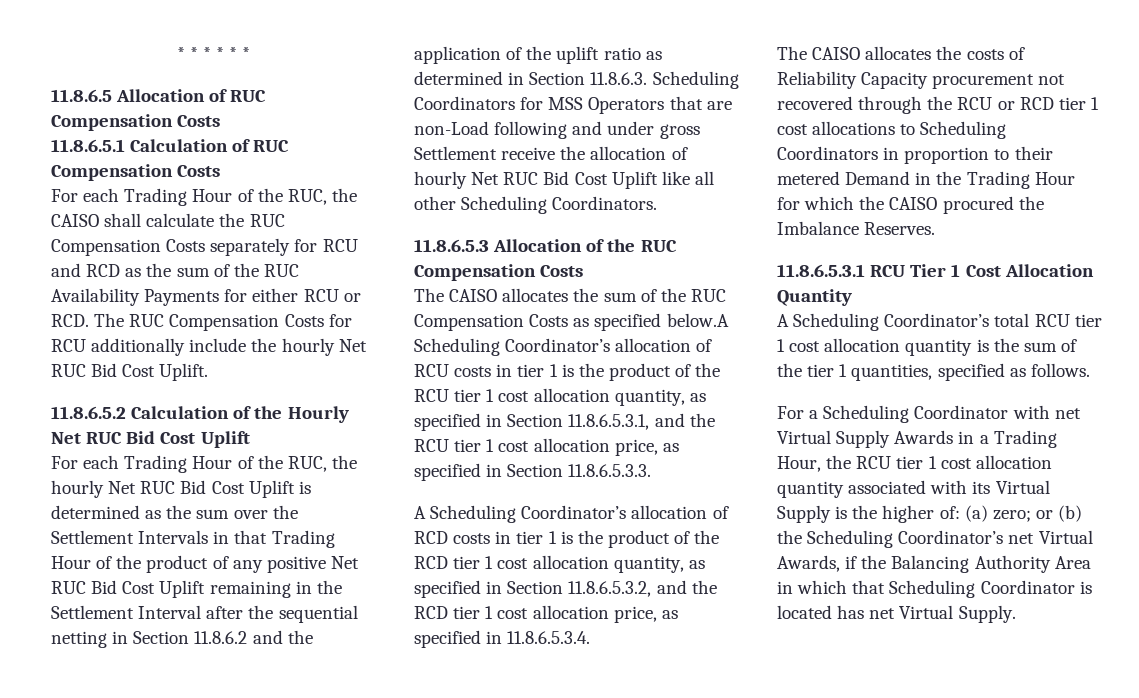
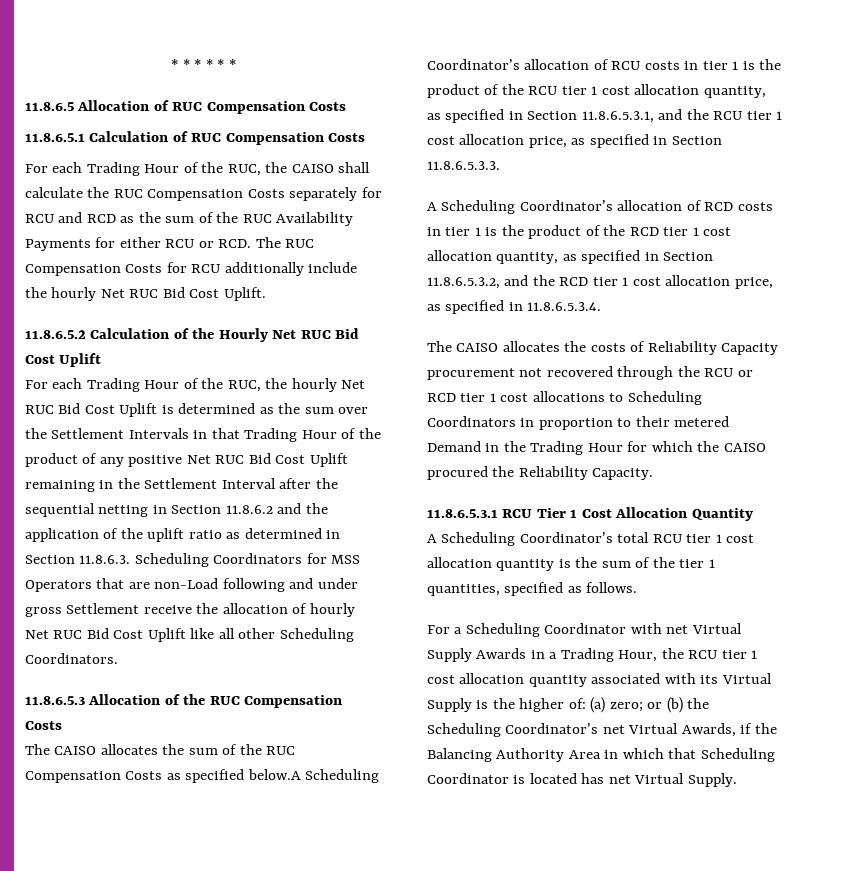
[777,221,936,235] Imbalance Reserves. -> [518,466,654,480] Reliability Capacity.

